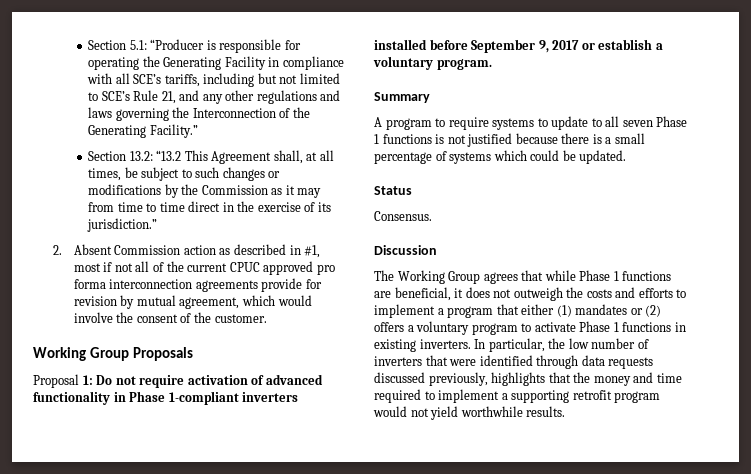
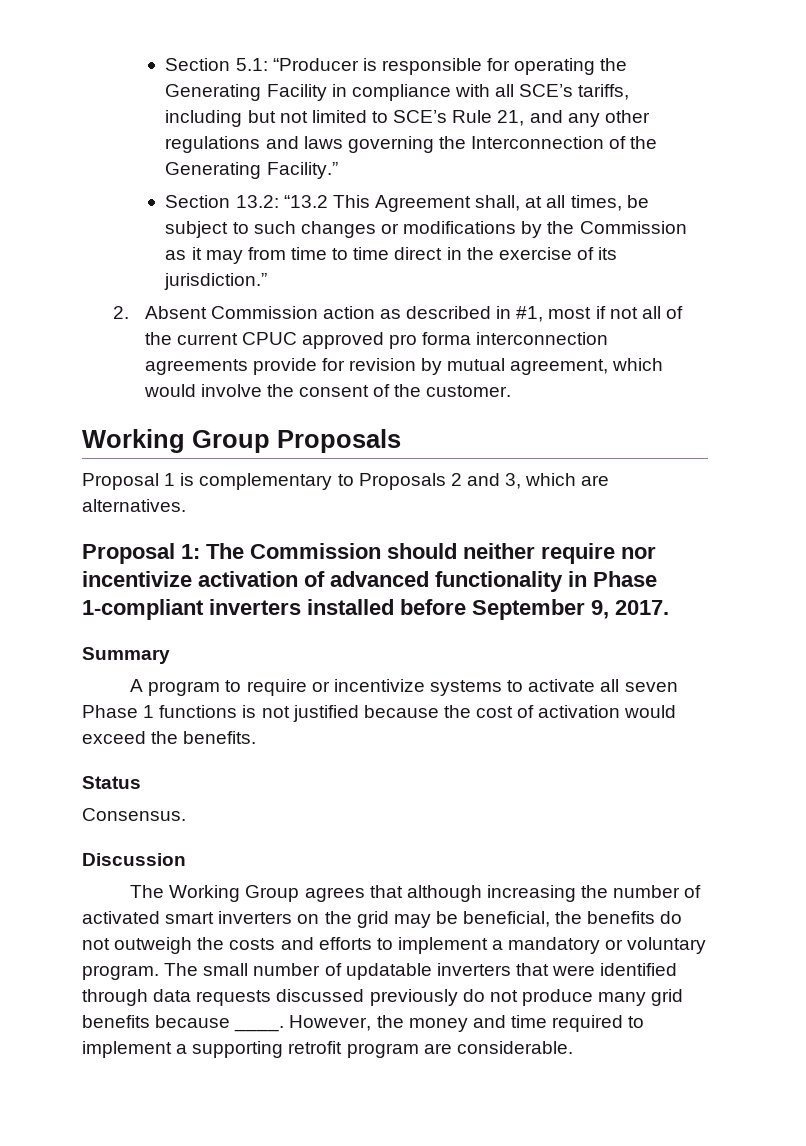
[82,375,185,388] 1: Do not require -> [164,473,610,490] [82,499,186,512] [82,543,656,564] [82,571,192,587] 1 is complementary to Proposals 2 and 3, which are alternatives. // Proposal 1: The Commission should neither require nor incentivize
[552,39,663,50] [373,56,492,70] 2017 or establish a voluntary program. -> [615,600,669,615] 2017.
[492,116,602,130] systems to update to -> [311,679,596,696] or incentivize systems to activate
[561,133,645,144] [374,150,627,164] there is a small percentage of systems which could be updated. -> [443,705,677,718] [82,731,257,744] the cost of activation would exceed the benefits.
[544,270,672,281] [374,287,490,301] while Phase 1 functions are beneficial, it does -> [406,885,702,902] [82,911,683,928] although increasing the number of activated smart inverters on the grid may be beneficial, the benefits do
[447,304,662,318] [374,321,686,335] [374,338,649,352] program that either (1) mandates or (2) offers a voluntary program to activate Phase 1 functions in existing inverters. In particular, the low number of -> [508,937,707,954] [82,963,432,980] mandatory or voluntary program. The small number of updatable
[428,372,571,386] previously, highlights that -> [369,989,684,1006] [82,1015,372,1032] previously do not produce many grid benefits because ____. However,
[373,406,566,420] would not yield worthwhile results. -> [423,1041,573,1054] are considerable.

